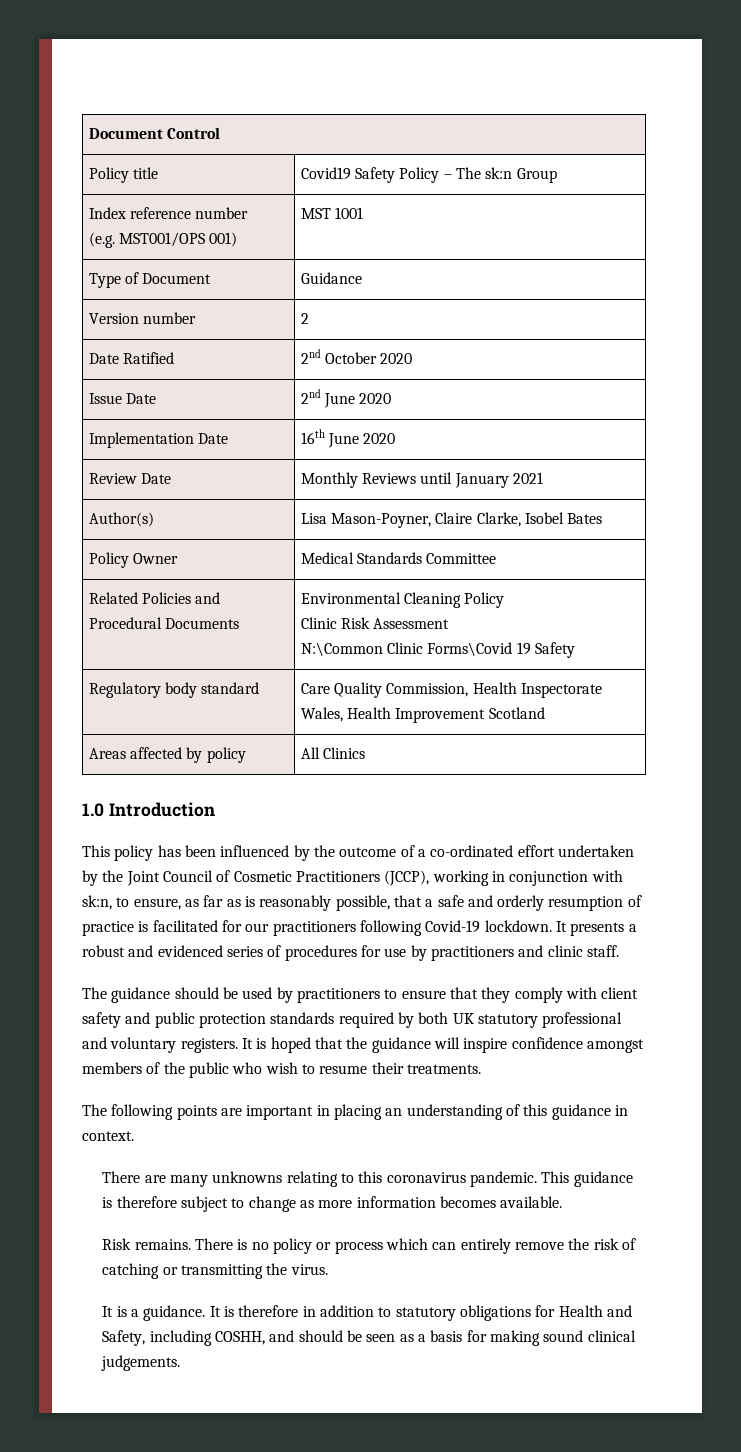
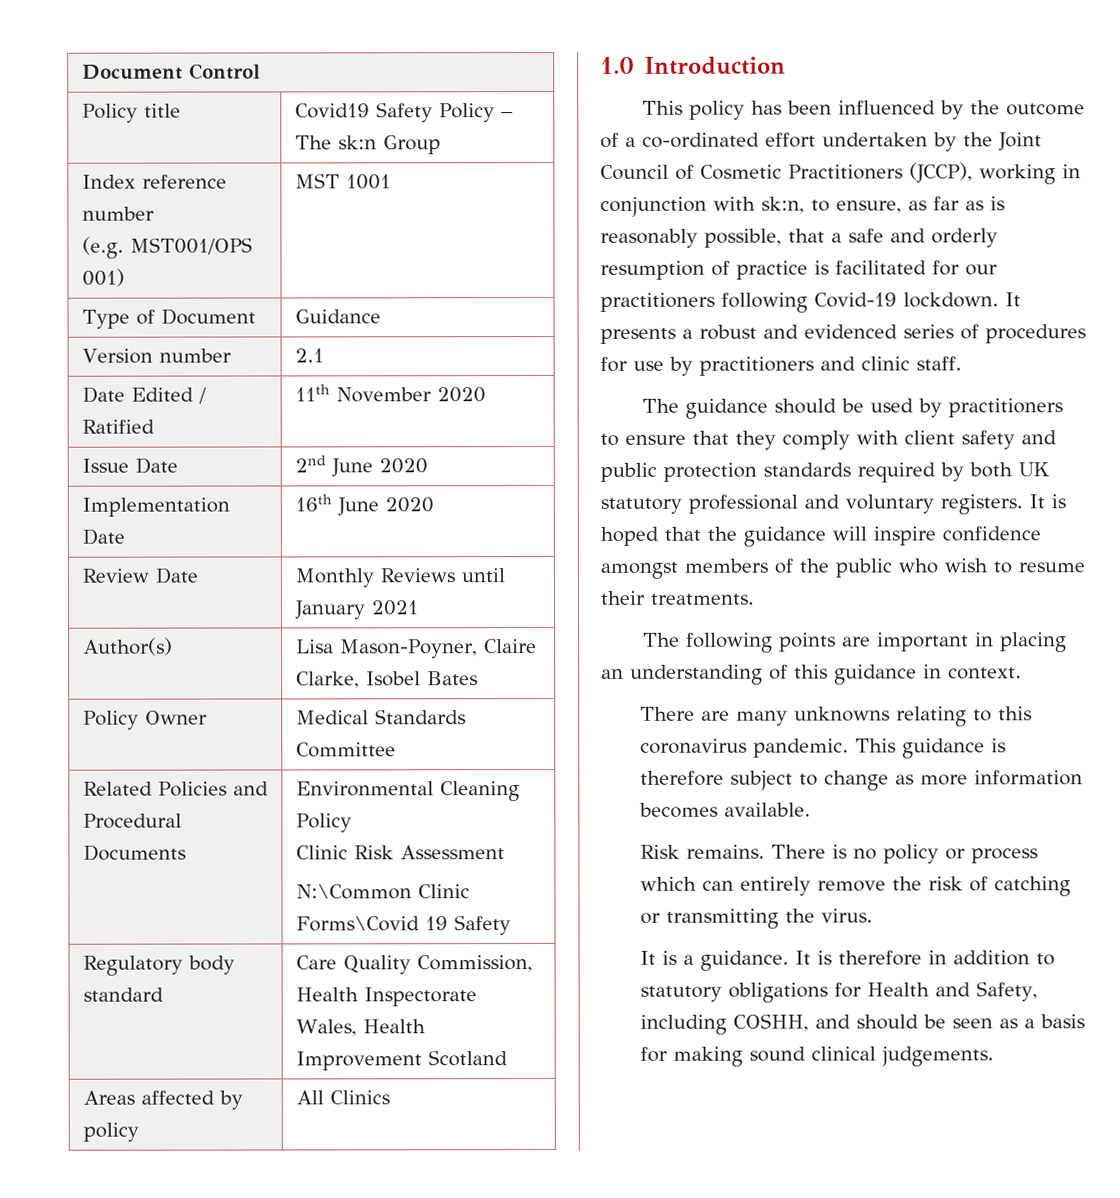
[300,313,309,324] [88,353,119,364] 2 // Date -> [294,348,324,363] [81,386,207,404] 2.1 // Date Edited /
[300,349,378,364] 2nd October -> [294,384,432,403] 11th November

